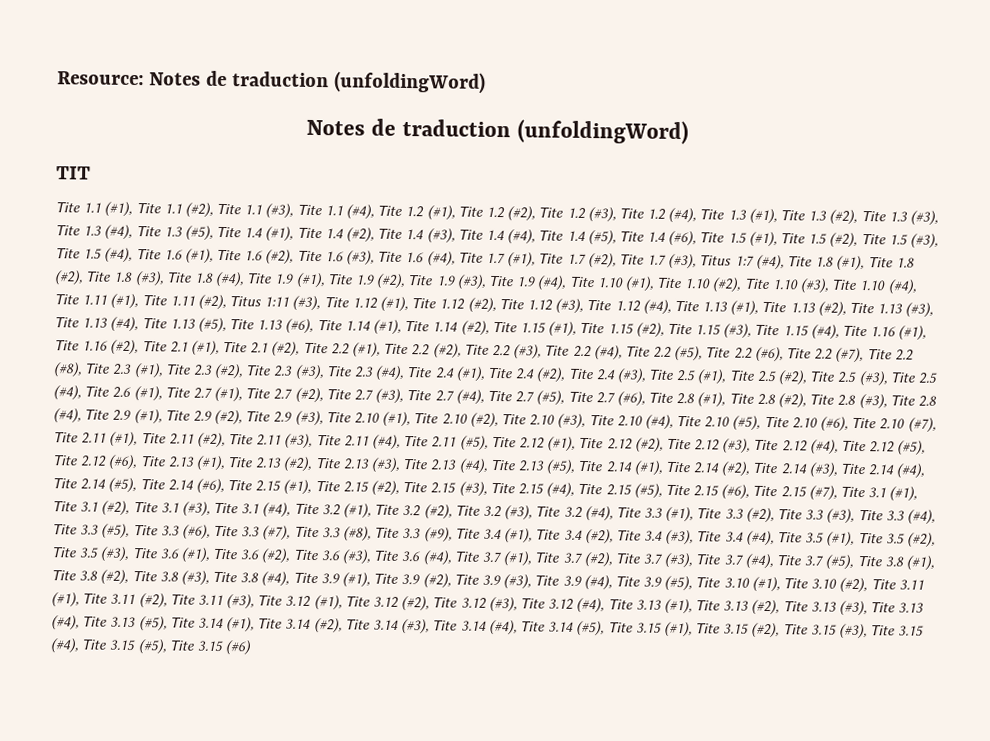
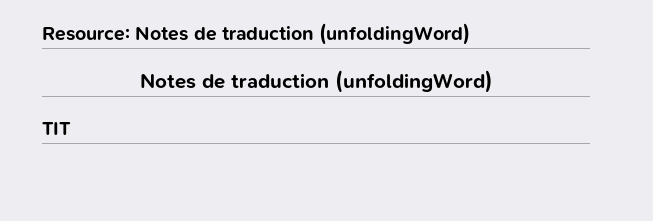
[55,201,938,226] [55,224,938,249] [55,247,915,272] [54,270,917,295] [54,293,934,318] [54,316,927,341] [54,339,914,364] [53,362,938,387] [53,385,937,410] [53,408,936,433] [53,431,926,456] [52,454,926,479] [52,477,918,502] [52,500,935,525] [52,523,935,548] [51,546,934,571] [51,569,924,594] [51,592,925,617] [51,615,925,640] [50,638,253,656] // Tite 1.1 (#1), Tite 1.1 (#2), Tite 1.1 (#3), Tite 1.1 (#4), Tite 1.2 (#1), Tite 1.2 (#2), Tite 1.2 (#3), Tite 1.2 (#4), Tite 1.3 (#1), Tite 1.3 (#2), Tite 1.3 (#3), Tite 1.3 (#4), Tite 1.3 (#5), Tite 1.4 (#1), Tite 1.4 (#2), Tite 1.4 (#3), Tite 1.4 (#4), Tite 1.4 (#5), Tite 1.4 (#6), Tite 1.5 (#1), Tite 1.5 (#2), Tite 1.5 (#3), Tite 1.5 (#4), Tite 1.6 (#1), Tite 1.6 (#2), Tite 1.6 (#3), Tite 1.6 (#4), Tite 1.7 (#1), Tite 1.7 (#2), Tite 1.7 (#3), Titus 1:7 (#4), Tite 1.8 (#1), Tite 1.8 (#2), Tite 1.8 (#3), Tite 1.8 (#4), Tite 1.9 (#1), Tite 1.9 (#2), Tite 1.9 (#3), Tite 1.9 (#4), Tite 1.10 (#1), Tite 1.10 (#2), Tite 1.10 (#3), Tite 1.10 (#4), Tite 1.11 (#1), Tite 1.11 (#2), Titus 1:11 (#3), Tite 1.12 (#1), Tite 1.12 (#2), Tite 1.12 (#3), Tite 1.12 (#4), Tite 1.13 (#1), Tite 1.13 (#2), Tite 1.13 (#3), Tite 1.13 (#4), Tite 1.13 (#5), Tite 1.13 (#6), Tite 1.14 (#1), Tite 1.14 (#2), Tite 1.15 (#1), Tite 1.15 (#2), Tite 1.15 (#3), Tite 1.15 (#4), Tite 1.16 (#1), Tite 1.16 (#2), Tite 2.1 (#1), Tite 2.1 (#2), Tite 2.2 (#1), Tite 2.2 (#2), Tite 2.2 (#3), Tite 2.2 (#4), Tite 2.2 (#5), Tite 2.2 (#6), Tite 2.2 (#7), Tite 2.2 (#8), Tite 2.3 (#1), Tite 2.3 (#2), Tite 2.3 (#3), Tite 2.3 (#4), Tite 2.4 (#1), Tite 2.4 (#2), Tite 2.4 (#3), Tite 2.5 (#1), Tite 2.5 (#2), Tite 2.5 (#3), Tite 2.5 (#4), Tite 2.6 (#1), Tite 2.7 (#1), Tite 2.7 (#2), Tite 2.7 (#3), Tite 2.7 (#4), Tite 2.7 (#5), Tite 2.7 (#6), Tite 2.8 (#1), Tite 2.8 (#2), Tite 2.8 (#3), Tite 2.8 (#4), Tite 2.9 (#1), Tite 2.9 (#2), Tite 2.9 (#3), Tite 2.10 (#1), Tite 2.10 (#2), Tite 2.10 (#3), Tite 2.10 (#4), Tite 2.10 (#5), Tite 2.10 (#6), Tite 2.10 (#7), Tite 2.11 (#1), Tite 2.11 (#2), Tite 2.11 (#3), Tite 2.11 (#4), Tite 2.11 (#5), Tite 2.12 (#1), Tite 2.12 (#2), Tite 2.12 (#3), Tite 2.12 (#4), Tite 2.12 (#5), Tite 2.12 (#6), Tite 2.13 (#1), Tite 2.13 (#2), Tite 2.13 (#3), Tite 2.13 (#4), Tite 2.13 (#5), Tite 2.14 (#1), Tite 2.14 (#2), Tite 2.14 (#3), Tite 2.14 (#4), Tite 2.14 (#5), Tite 2.14 (#6), Tite 2.15 (#1), Tite 2.15 (#2), Tite 2.15 (#3), Tite 2.15 (#4), Tite 2.15 (#5), Tite 2.15 (#6), Tite 2.15 (#7), Tite 3.1 (#1), Tite 3.1 (#2), Tite 3.1 (#3), Tite 3.1 (#4), Tite 3.2 (#1), Tite 3.2 (#2), Tite 3.2 (#3), Tite 3.2 (#4), Tite 3.3 (#1), Tite 3.3 (#2), Tite 3.3 (#3), Tite 3.3 (#4), Tite 3.3 (#5), Tite 3.3 (#6), Tite 3.3 (#7), Tite 3.3 (#8), Tite 3.3 (#9), Tite 3.4 (#1), Tite 3.4 (#2), Tite 3.4 (#3), Tite 3.4 (#4), Tite 3.5 (#1), Tite 3.5 (#2), Tite 3.5 (#3), Tite 3.6 (#1), Tite 3.6 (#2), Tite 3.6 (#3), Tite 3.6 (#4), Tite 3.7 (#1), Tite 3.7 (#2), Tite 3.7 (#3), Tite 3.7 (#4), Tite 3.7 (#5), Tite 3.8 (#1), Tite 3.8 (#2), Tite 3.8 (#3), Tite 3.8 (#4), Tite 3.9 (#1), Tite 3.9 (#2), Tite 3.9 (#3), Tite 3.9 (#4), Tite 3.9 (#5), Tite 3.10 (#1), Tite 3.10 (#2), Tite 3.11 (#1), Tite 3.11 (#2), Tite 3.11 (#3), Tite 3.12 (#1), Tite 3.12 (#2), Tite 3.12 (#3), Tite 3.12 (#4), Tite 3.13 (#1), Tite 3.13 (#2), Tite 3.13 (#3), Tite 3.13 (#4), Tite 3.13 (#5), Tite 3.14 (#1), Tite 3.14 (#2), Tite 3.14 (#3), Tite 3.14 (#4), Tite 3.14 (#5), Tite 3.15 (#1), Tite 3.15 (#2), Tite 3.15 (#3), Tite 3.15 (#4), Tite 3.15 (#5), Tite 3.15 (#6) -> (71, 128) none

